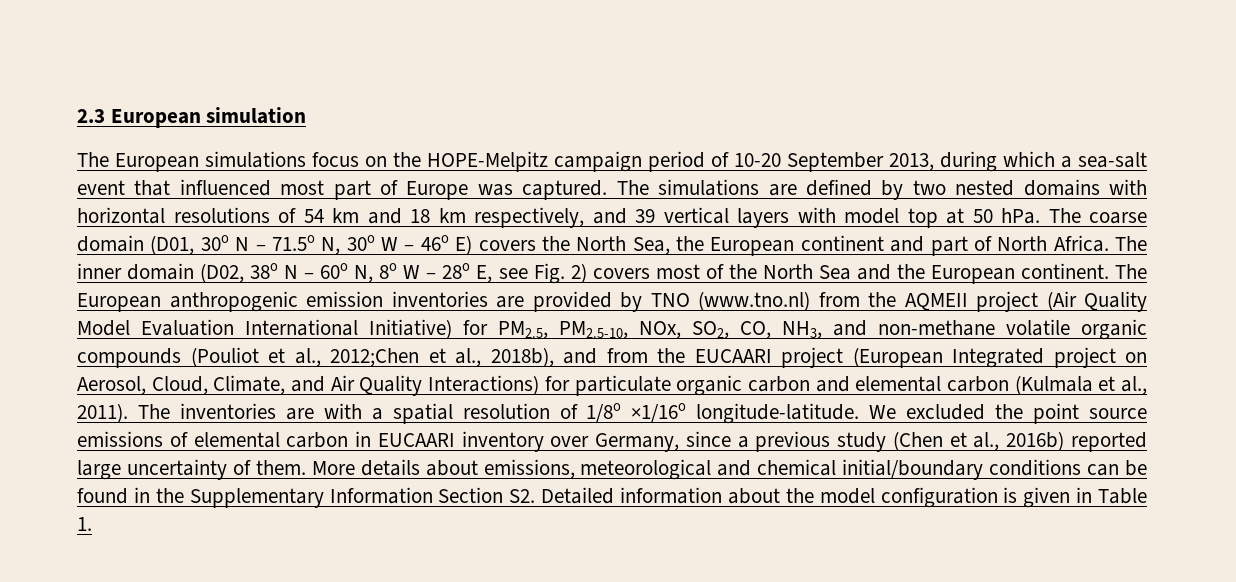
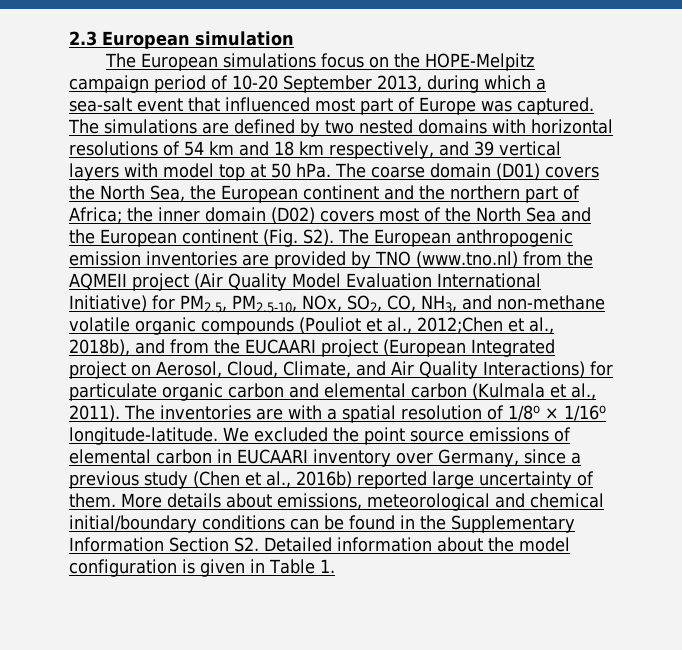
[150,235,473,255] (D01, 30o N – 71.5o N, 30o W – 46o E) -> [495,163,540,180] (D01)
[930,235,1147,256] [77,263,587,284] part of North Africa. The inner domain (D02, 38o N – 60o N, 8o W – 28o E, see Fig. 2) -> [419,185,580,203] [69,207,315,224] the northern part of Africa; the inner domain (D02)
[1020,263,1109,279] continent. -> [182,229,334,247] continent (Fig. S2).
[631,403,687,423] ×1/16o -> [545,405,606,421] × 1/16o

